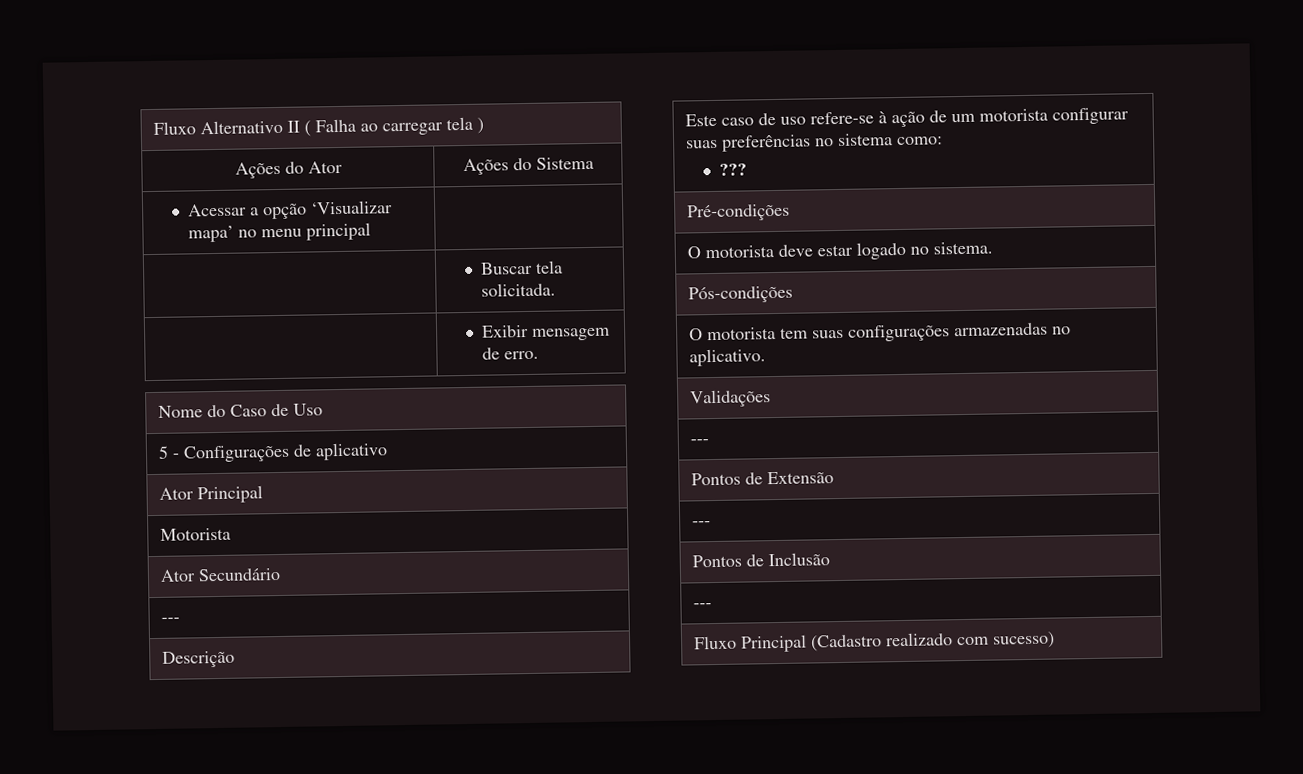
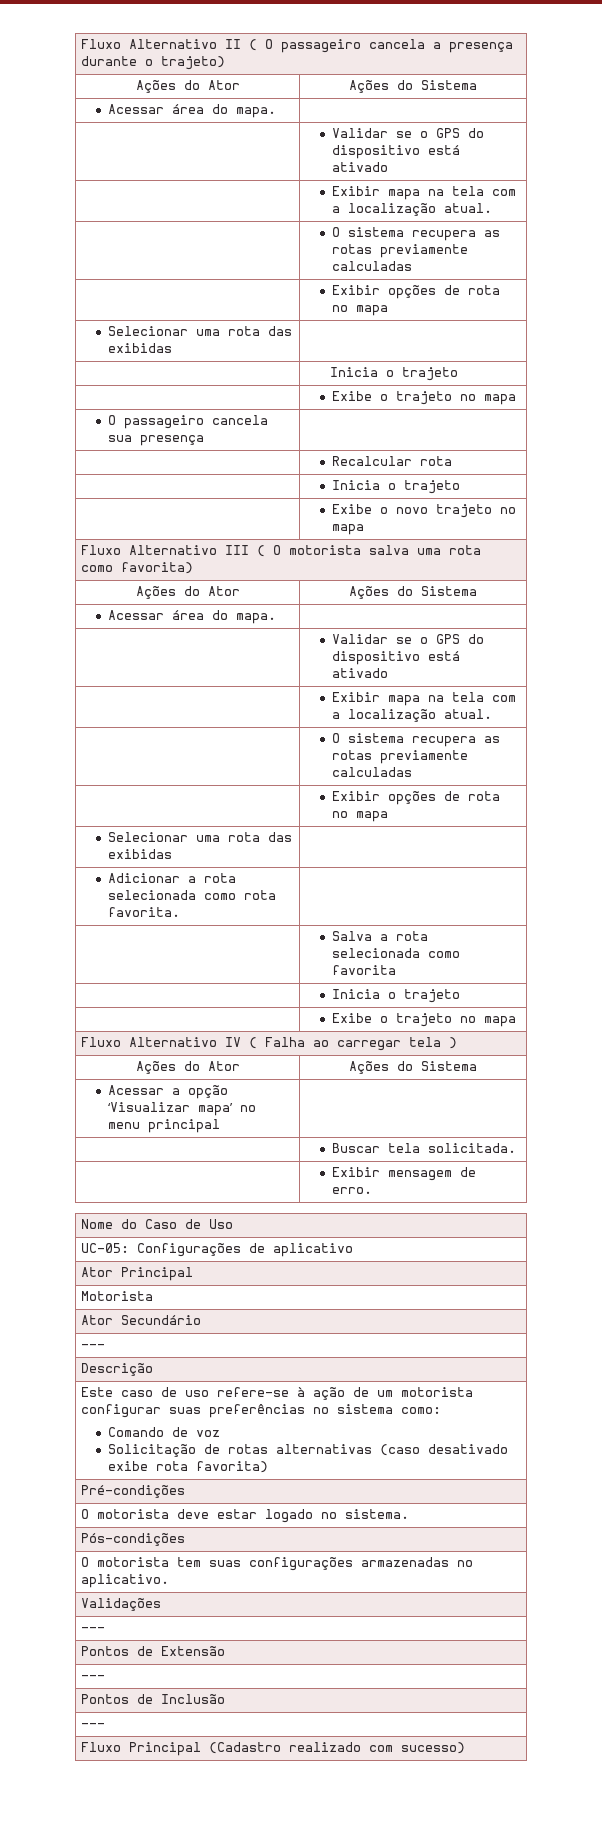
(312, 128) none -> [265,39,514,53] [81,56,226,70] [135,80,240,93] [349,80,477,93] [108,104,277,118] [332,128,485,138] [332,145,461,159] [332,162,389,172] [332,186,517,200] [332,203,493,216] [332,227,501,241] [332,244,469,258] [332,261,413,271] [332,285,501,299] [332,305,389,316] [108,326,293,336] [108,343,173,353] [330,367,459,381] [332,391,517,405] [108,415,269,429] [108,435,205,446] [332,456,453,466] [332,480,461,494] [332,504,517,518] [332,524,365,535] [81,545,482,557] [81,562,194,574] [135,586,240,599] [349,586,477,599] [108,610,277,624] [332,634,485,644] [332,651,461,665] [332,668,389,678] [332,692,517,706] [332,709,493,722] [332,733,501,747] [332,750,469,764] [332,767,413,777] [332,791,501,805] [332,811,389,822] [108,832,293,842] [108,849,173,859] [108,873,237,883] [108,890,277,900] [108,907,181,917] [332,931,429,941] [332,948,461,958] [332,965,397,975] [332,989,461,1003] [332,1013,517,1027] [81,1037,258,1049] O passageiro cancela a presença durante o trajeto) // Ações do Ator | Ações do Sistema // Acessar área do mapa. | // | Validar se o GPS do dispositivo está ativado // | Exibir mapa na tela com a localização atual. // | O sistema recupera as rotas previamente calculadas // | Exibir opções de rota no mapa // Selecionar uma rota das exibidas | // | Inicia o trajeto // | Exibe o trajeto no mapa // O passageiro cancela sua presença | // | Recalcular rota // | Inicia o trajeto // | Exibe o novo trajeto no mapa // Fluxo Alternativo III ( O motorista salva uma rota como favorita) // Ações do Ator | Ações do Sistema // Acessar área do mapa. | // | Validar se o GPS do dispositivo está ativado // | Exibir mapa na tela com a localização atual. // | O sistema recupera as rotas previamente calculadas // | Exibir opções de rota no mapa // Selecionar uma rota das exibidas | // Adicionar a rota selecionada como rota favorita. | // | Salva a rota selecionada como favorita // | Inicia o trajeto // | Exibe o trajeto no mapa // Fluxo Alternativo IV (
[158,445,181,459] 5 - -> [81,1243,130,1253] UC-05:
[718,163,747,176] ??? -> [108,1427,221,1437] [108,1444,509,1457] [108,1461,269,1473] Comando de voz // Solicitação de rotas alternativas (caso desativado exibe rota favorita)

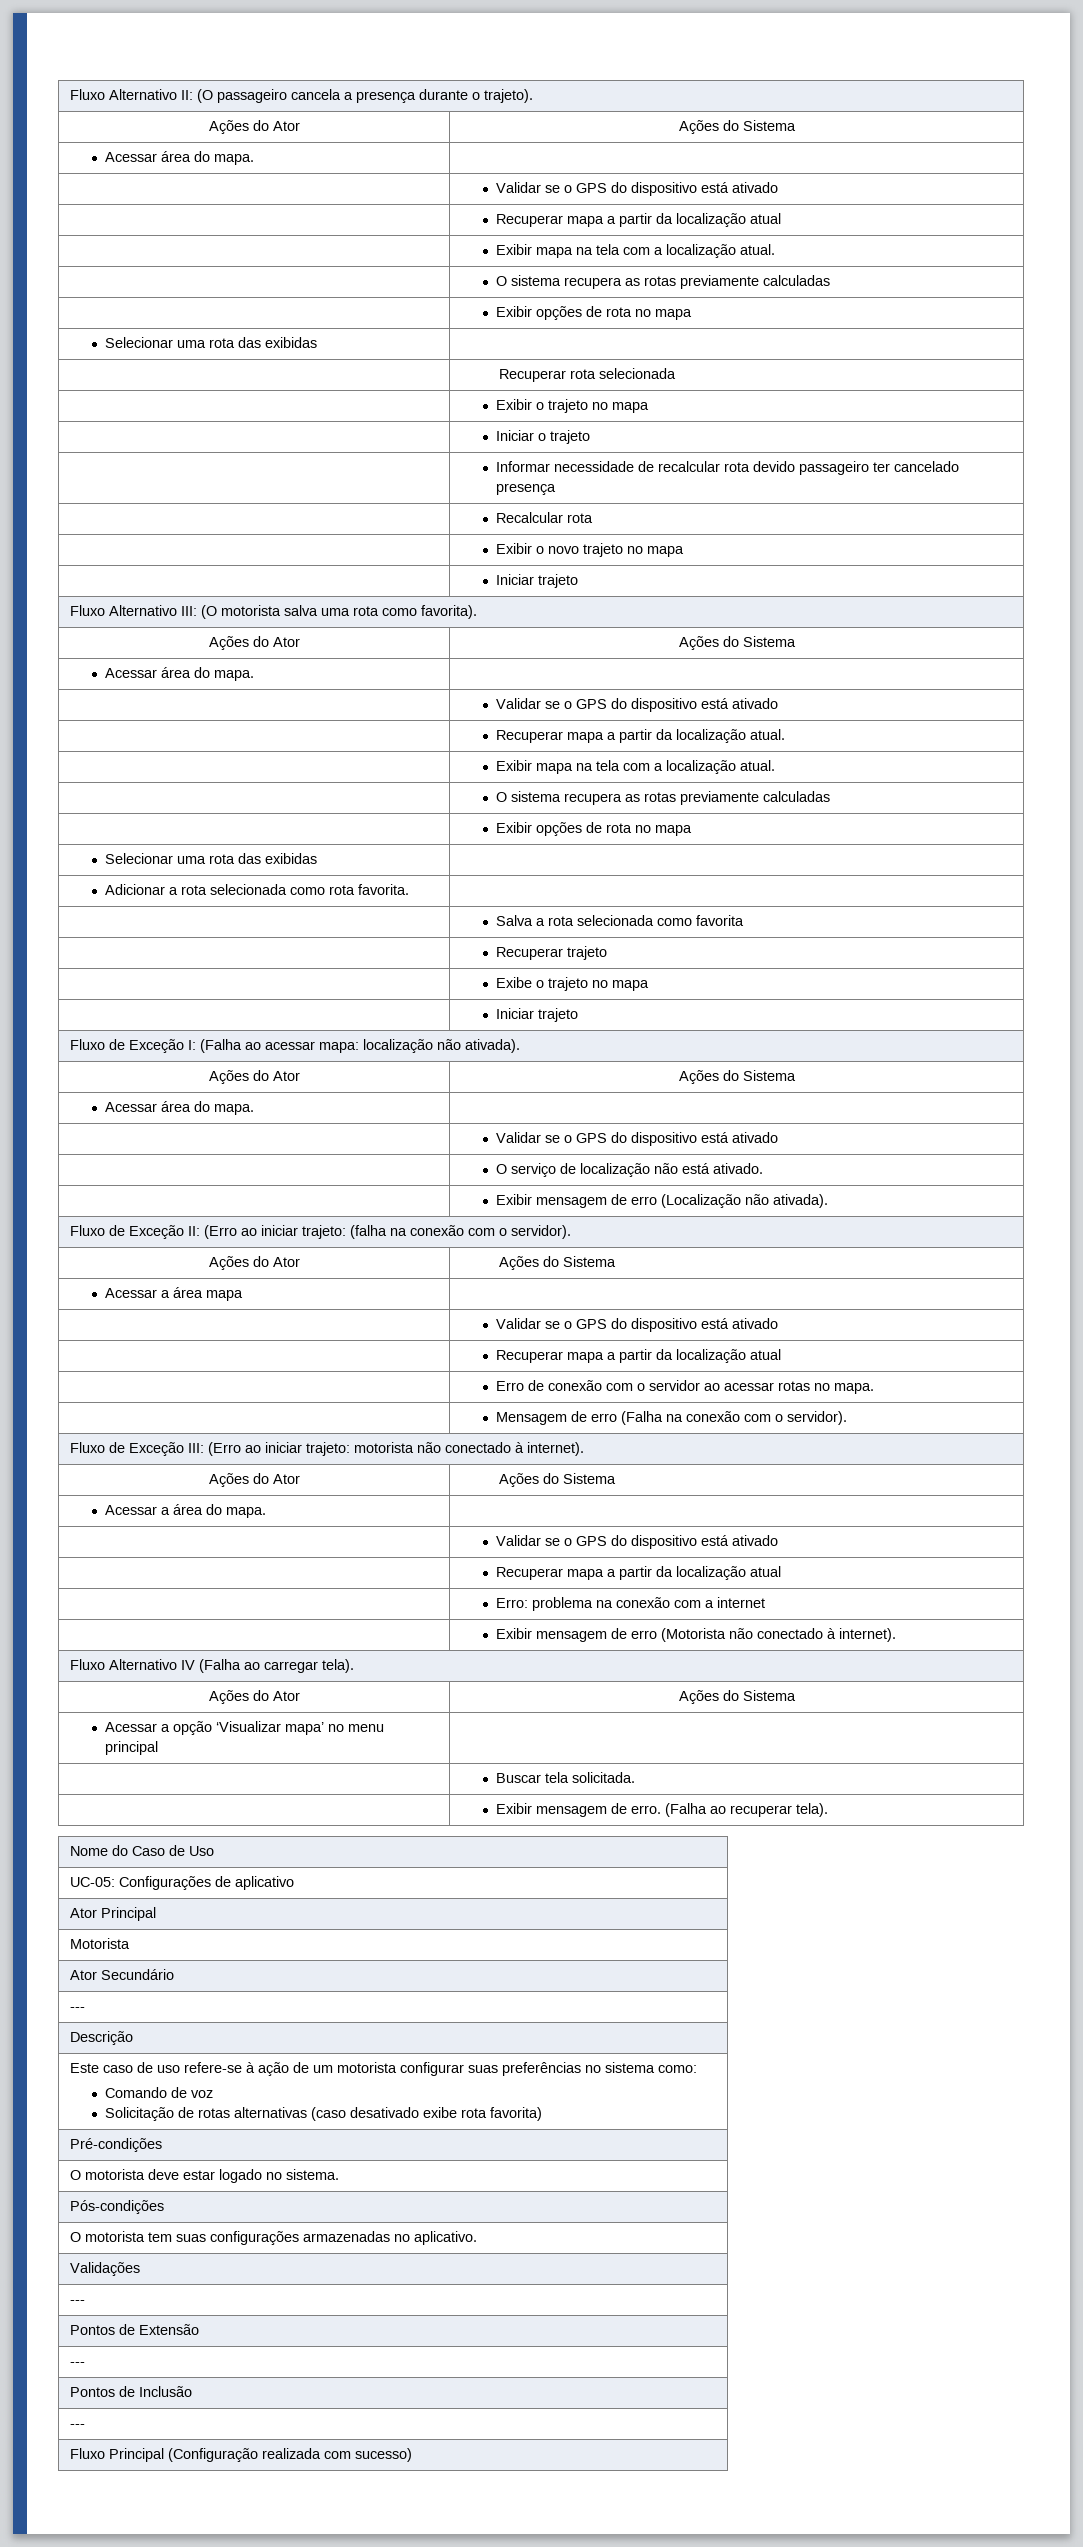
[81,39,274,51] Fluxo Alternativo II ( O -> [70,89,214,103] Fluxo Alternativo II: (O
[161,56,226,70] trajeto) -> [484,89,534,103] trajeto).
(389, 167) none -> [496,213,782,227] // | Recuperar mapa a partir da localização atual
[330,367,459,381] [332,391,517,405] [108,415,269,429] [108,435,205,446] Inicia o trajeto // | Exibe o trajeto no mapa // O passageiro cancela sua presença | -> [498,368,676,382] [496,399,650,413] [496,430,591,444] [496,461,960,475] [496,483,557,495] Recuperar rota selecionada // | Exibir o trajeto no mapa // | Iniciar o trajeto // | Informar necessidade de recalcular rota devido passageiro ter cancelado presença
[332,480,461,494] [332,504,373,514] Inicia o trajeto // | Exibe -> [496,543,533,554] Exibir
[81,545,282,557] // Fluxo Alternativo III ( O -> [496,574,579,588] [70,605,218,619] // | Iniciar trajeto // Fluxo Alternativo III: (O
[121,562,194,574] favorita) -> [421,605,478,619] favorita).
(389, 673) none -> [496,729,786,743] // | Recuperar mapa a partir da localização atual.
[332,989,461,1003] [332,1013,517,1027] [81,1037,458,1051] Inicia o trajeto // | Exibe o trajeto no mapa // Fluxo Alternativo IV ( Falha ao carregar tela ) -> [496,946,608,960] [496,977,650,991] [496,1008,579,1022] [70,1039,521,1053] [208,1070,300,1084] [678,1070,796,1084] [105,1101,255,1115] [496,1132,779,1146] [496,1163,764,1177] [496,1194,829,1208] [70,1225,572,1239] [208,1256,300,1270] [498,1256,616,1270] [105,1287,244,1301] [496,1318,779,1332] [496,1349,782,1363] [496,1380,875,1394] [496,1411,848,1425] [70,1442,585,1456] [208,1473,300,1487] [498,1473,616,1487] [105,1504,267,1518] [496,1535,779,1549] [496,1566,782,1580] [496,1597,766,1611] [496,1628,897,1642] [70,1659,355,1673] Recuperar trajeto // | Exibe o trajeto no mapa // | Iniciar trajeto // Fluxo de Exceção I: (Falha ao acessar mapa: localização não ativada). // Ações do Ator | Ações do Sistema // Acessar área do mapa. | // | Validar se o GPS do dispositivo está ativado // | O serviço de localização não está ativado. // | Exibir mensagem de erro (Localização não ativada). // Fluxo de Exceção II: (Erro ao iniciar trajeto: (falha na conexão com o servidor). // Ações do Ator | Ações do Sistema // Acessar a área mapa | // | Validar se o GPS do dispositivo está ativado // | Recuperar mapa a partir da localização atual // | Erro de conexão com o servidor ao acessar rotas no mapa. // | Mensagem de erro (Falha na conexão com o servidor). // Fluxo de Exceção III: (Erro ao iniciar trajeto: motorista não conectado à internet). // Ações do Ator | Ações do Sistema // Acessar a área do mapa. | // | Validar se o GPS do dispositivo está ativado // | Recuperar mapa a partir da localização atual // | Erro: problema na conexão com a internet // | Exibir mensagem de erro (Motorista não conectado à internet). // Fluxo Alternativo IV (Falha ao carregar tela).
(373, 1190) none -> [665,1803,829,1817] (Falha ao recuperar tela).
[209,1742,362,1754] (Cadastro realizado -> [168,2448,322,2462] (Configuração realizada

